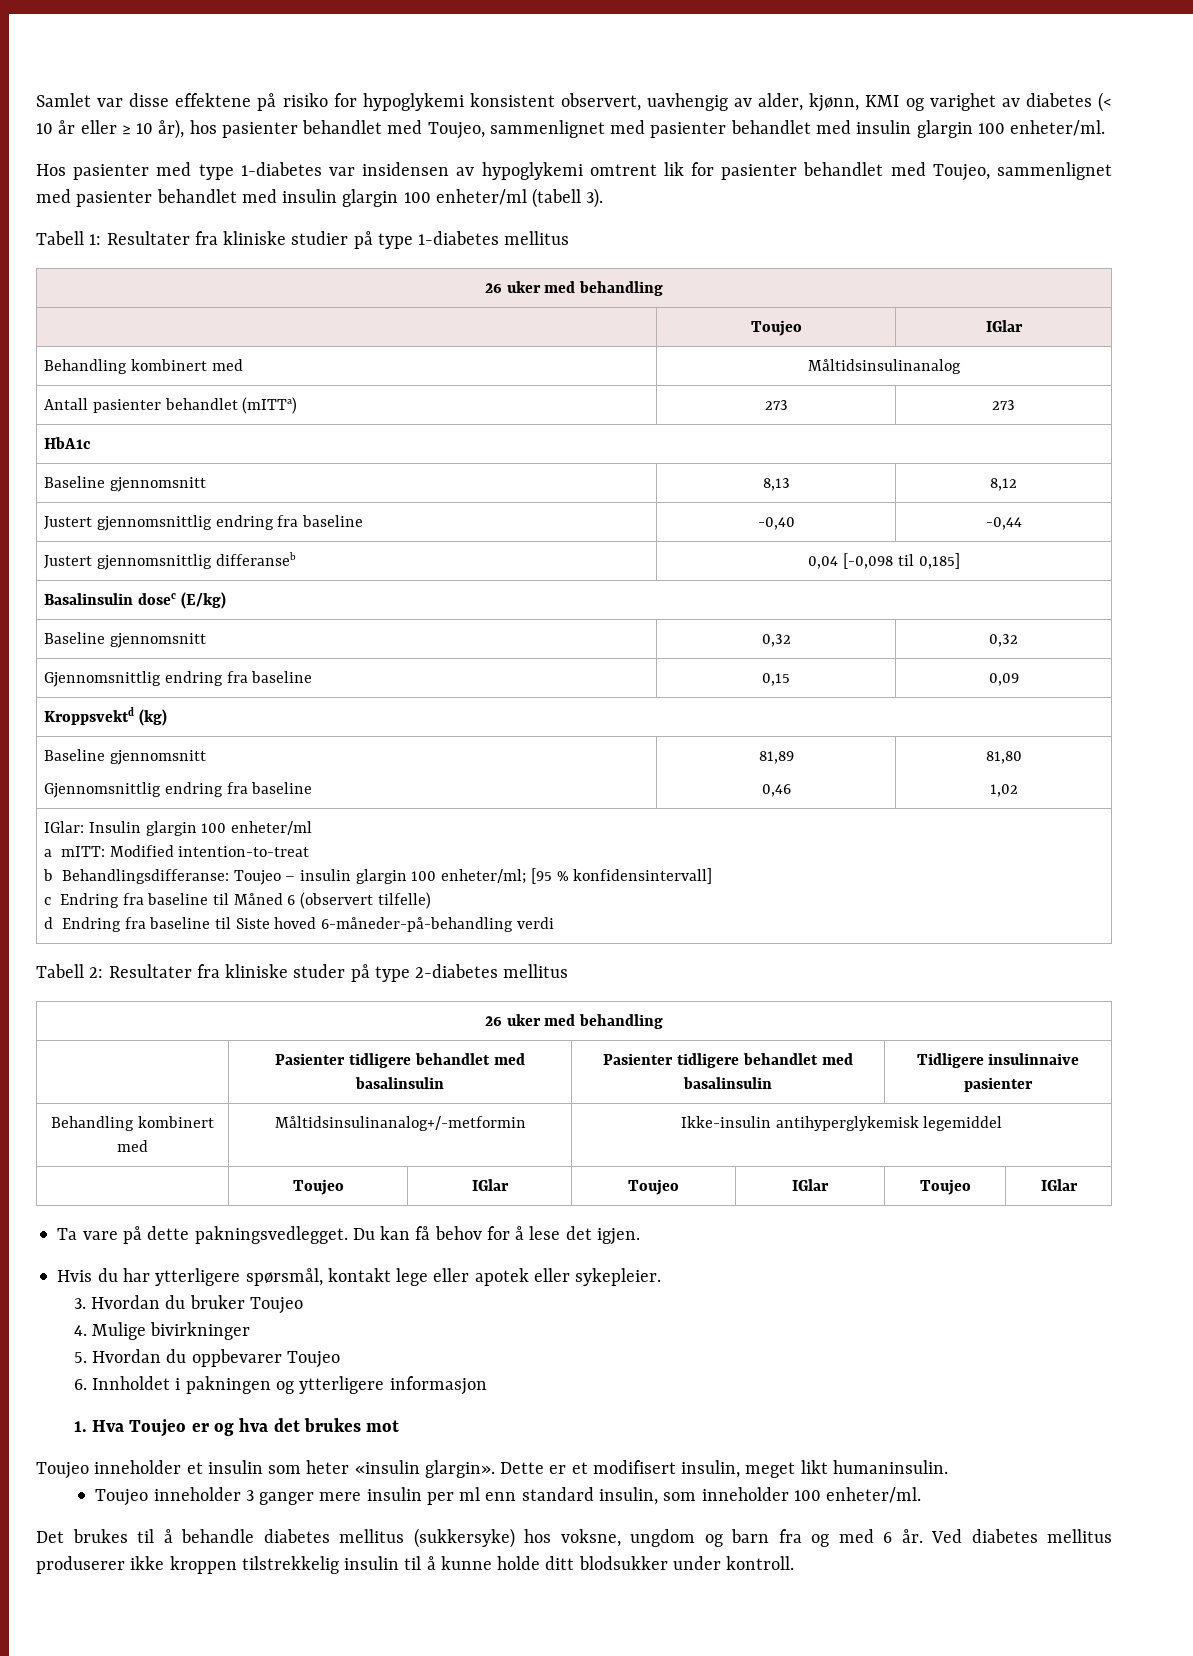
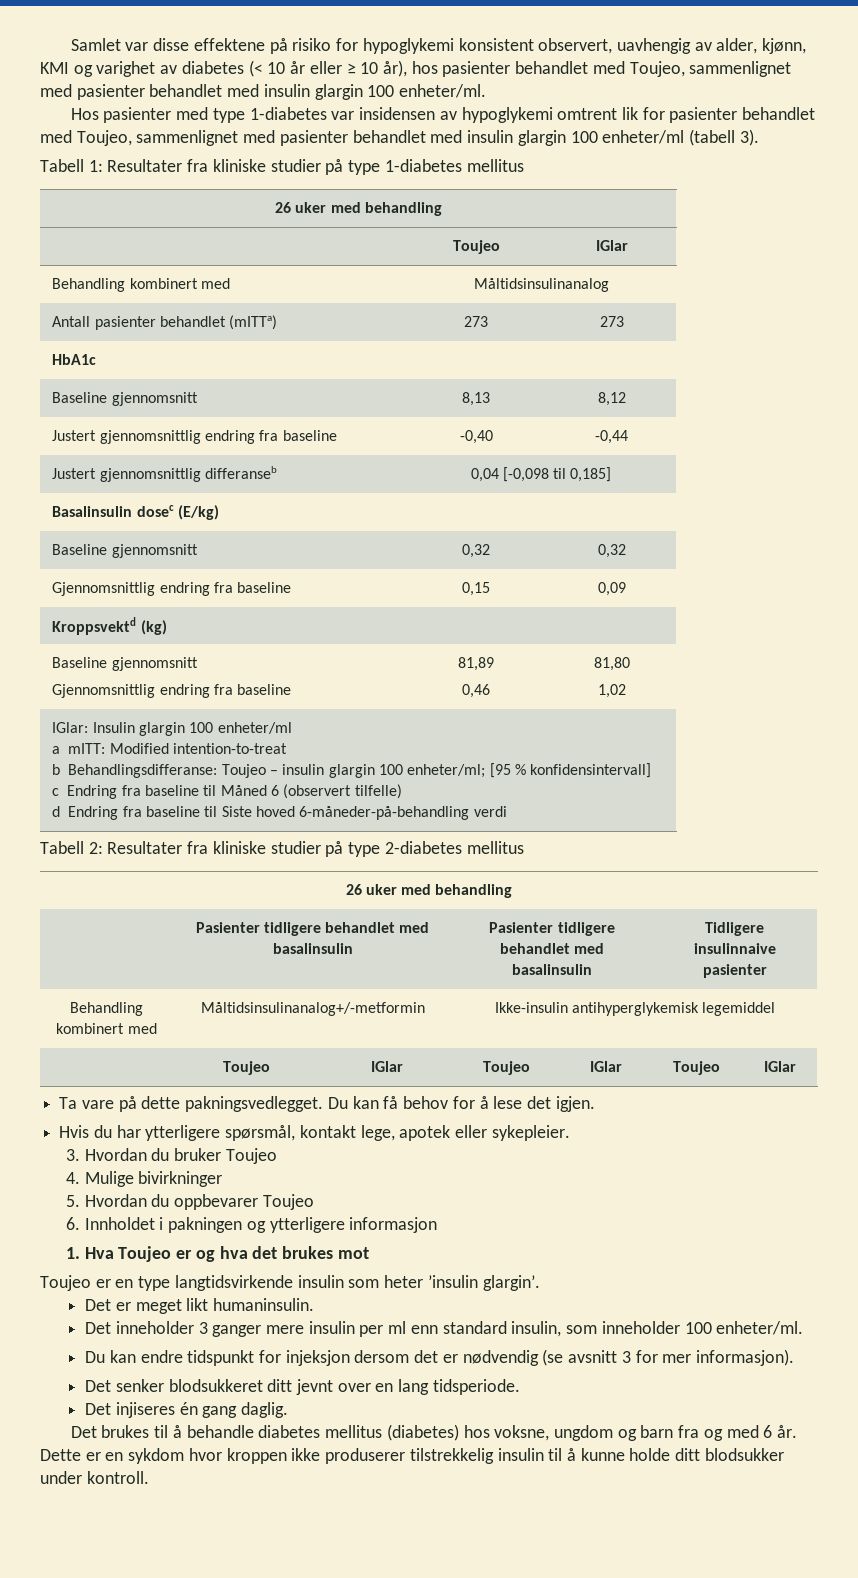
[293,964,346,978] studer -> [270,841,321,854] studier
[396,1268,470,1286] lege eller -> [360,1125,395,1141] lege,
[94,1460,741,1478] inneholder et insulin som heter «insulin glargin». Dette er et modifisert insulin, -> [95,1275,540,1291] [85,1299,131,1311] er en type langtidsvirkende insulin som heter ’insulin glargin’. // Det er
[95,1489,149,1506] Toujeo -> [85,1322,112,1334] Det
(922, 1495) none -> [85,1349,794,1366] [85,1379,520,1395] [85,1402,289,1418] // Du kan endre tidspunkt for injeksjon dersom det er nødvendig (se avsnitt 3 for mer informasjon). // Det senker blodsukkeret ditt jevnt over en lang tidsperiode. // Det injiseres én gang daglig.
[413,1528,515,1548] (sukkersyke) -> [386,1424,459,1441] (diabetes)
[931,1529,1112,1543] [36,1556,237,1574] Ved diabetes mellitus produserer ikke kroppen -> [40,1448,406,1464] Dette er en sykdom hvor kroppen ikke produserer

